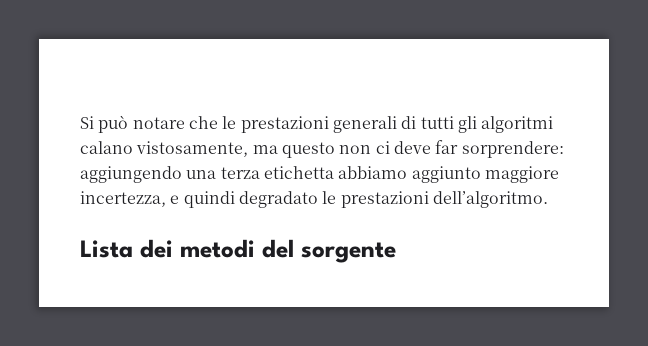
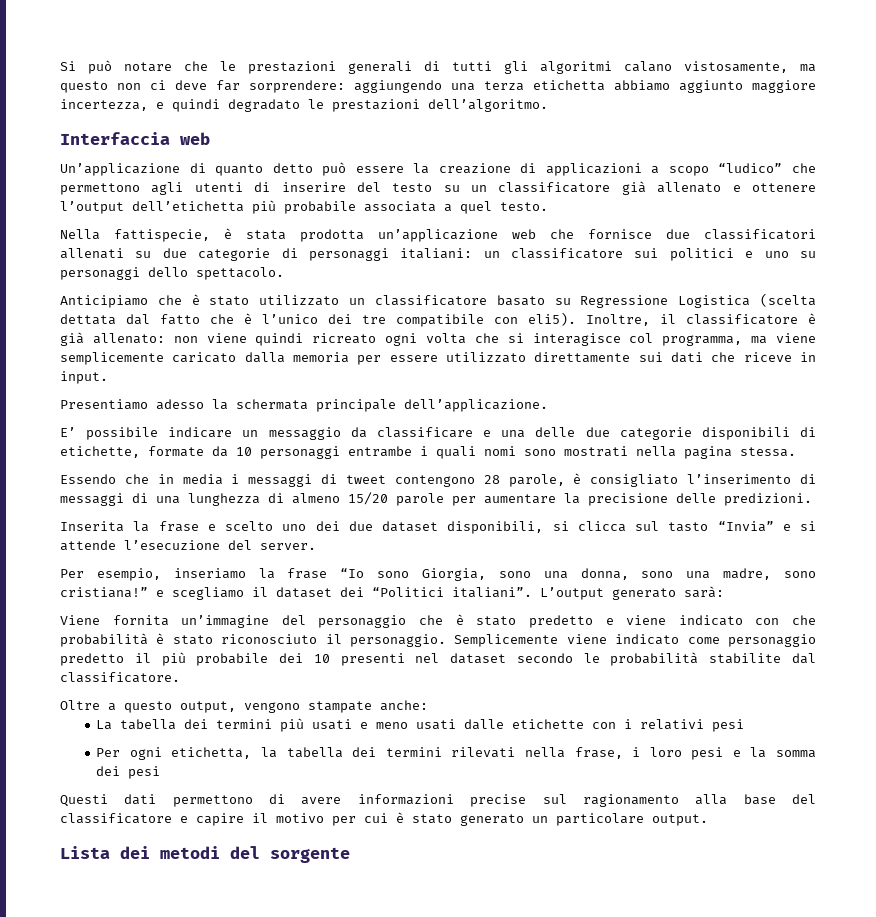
(548, 199) none -> [60,132,210,145] [60,162,817,176] [60,181,816,195] [60,200,548,214] [60,228,816,242] [60,248,816,261] [60,267,284,280] [60,293,817,308] [60,312,816,327] [60,332,816,346] [60,352,817,365] [60,371,108,384] [60,399,548,412] [60,427,816,440] [60,446,796,459] [60,473,816,487] [60,492,812,506] [60,521,816,534] [60,540,316,551] [60,568,816,581] [60,586,724,600] [60,614,817,628] [60,633,816,647] [60,652,816,666] [60,672,180,683] [60,700,428,713] [96,718,745,732] [96,747,816,760] [96,766,161,779] [60,794,817,807] [60,812,708,826] // Interfaccia web // Un’applicazione di quanto detto può essere la creazione di applicazioni a scopo “ludico” che permettono agli utenti di inserire del testo su un classificatore già allenato e ottenere l’output dell’etichetta più probabile associata a quel testo. // Nella fattispecie, è stata prodotta un’applicazione web che fornisce due classificatori allenati su due categorie di personaggi italiani: un classificatore sui politici e uno su personaggi dello spettacolo. // Anticipiamo che è stato utilizzato un classificatore basato su Regressione Logistica (scelta dettata dal fatto che è l’unico dei tre compatibile con eli5). Inoltre, il classificatore è già allenato: non viene quindi ricreato ogni volta che si interagisce col programma, ma viene semplicemente caricato dalla memoria per essere utilizzato direttamente sui dati che riceve in input. // Presentiamo adesso la schermata principale dell’applicazione. // E’ possibile indicare un messaggio da classificare e una delle due categorie disponibili di etichette, formate da 10 personaggi entrambe i quali nomi sono mostrati nella pagina stessa. // Essendo che in media i messaggi di tweet contengono 28 parole, è consigliato l’inserimento di messaggi di una lunghezza di almeno 15/20 parole per aumentare la precisione delle predizioni. // Inserita la frase e scelto uno dei due dataset disponibili, si clicca sul tasto “Invia” e si attende l’esecuzione del server. // Per esempio, inseriamo la frase “Io sono Giorgia, sono una donna, sono una madre, sono cristiana!” e scegliamo il dataset dei “Politici italiani”. L’output generato sarà: // Viene fornita un’immagine del personaggio che è stato predetto e viene indicato con che probabilità è stato riconosciuto il personaggio. Semplicemente viene indicato come personaggio predetto il più probabile dei 10 presenti nel dataset secondo le probabilità stabilite dal classificatore. // Oltre a questo output, vengono stampate anche: // La tabella dei termini più usati e meno usati dalle etichette con i relativi pesi // Per ogni etichetta, la tabella dei termini rilevati nella frase, i loro pesi e la somma dei pesi // Questi dati permettono di avere informazioni precise sul ragionamento alla base del classificatore e capire il motivo per cui è stato generato un particolare output.

